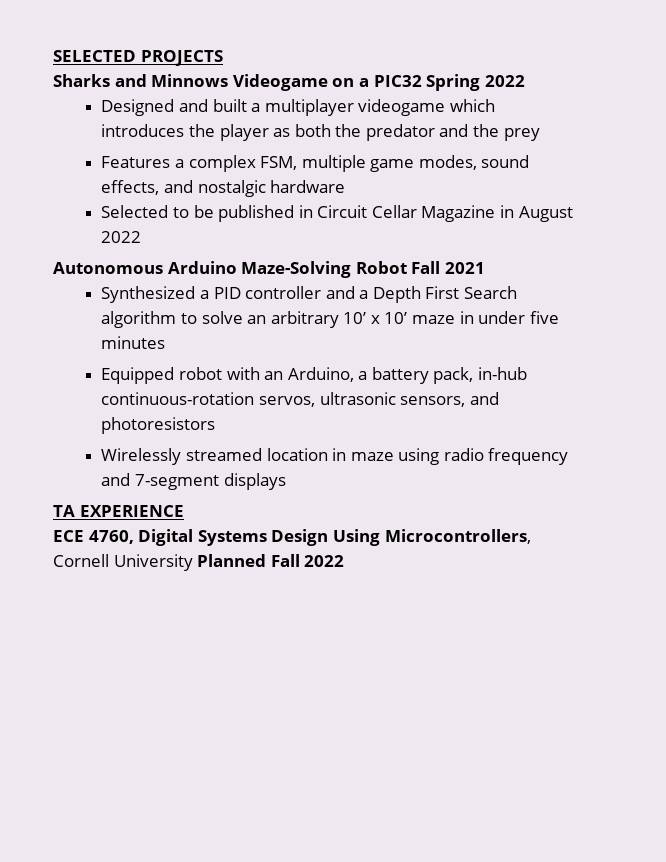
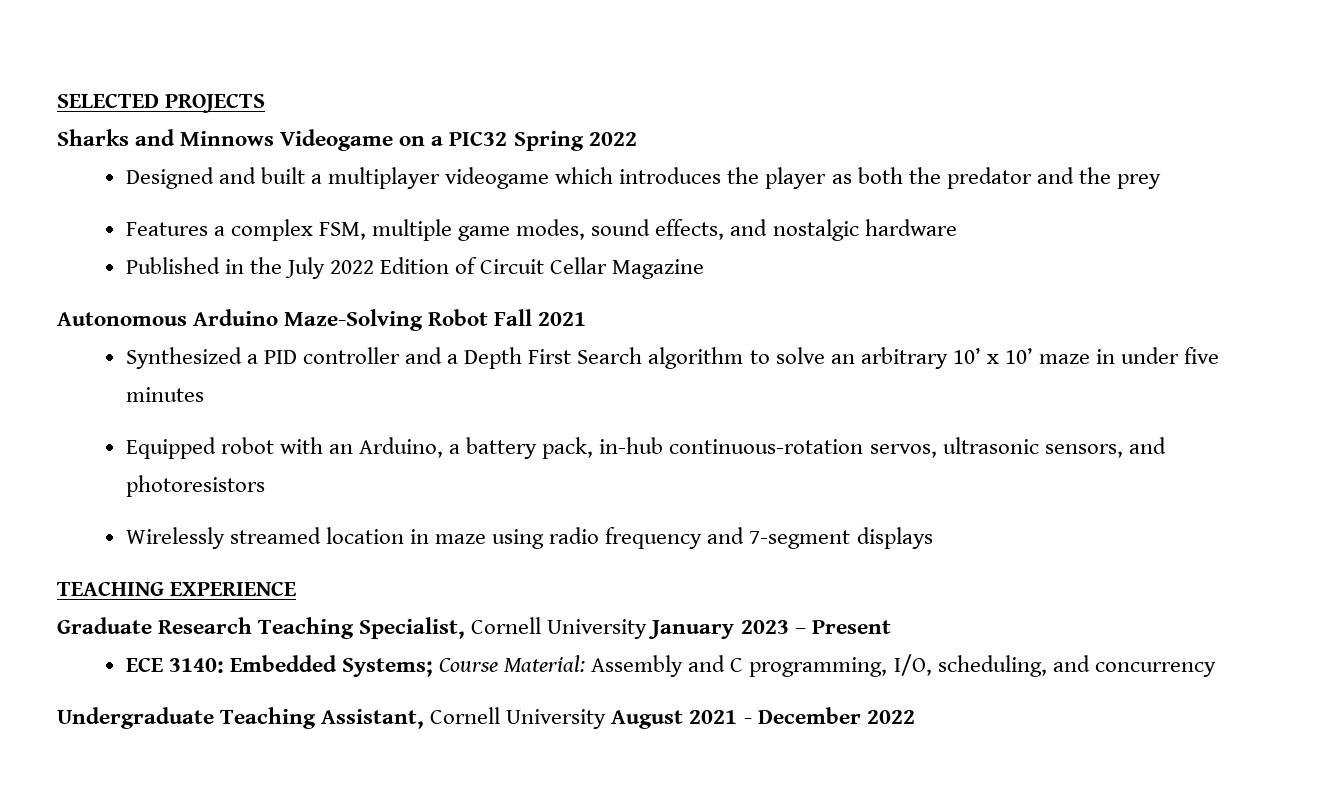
[101,205,313,222] Selected to be published in -> [125,257,478,279] Published in the July 2022 Edition of
[500,205,573,222] [101,231,142,243] in August 2022 -> (705, 269) none
[53,505,75,517] TA -> [57,581,164,596] TEACHING
[53,529,531,546] [53,554,300,571] ECE 4760, Digital Systems Design Using Microcontrollers, Cornell University Planned Fall -> [57,617,891,639] [125,654,1216,677] [57,707,861,729] Graduate Research Teaching Specialist, Cornell University January 2023 – Present // ECE 3140: Embedded Systems; Course Material: Assembly and C programming, I/O, scheduling, and concurrency // Undergraduate Teaching Assistant, Cornell University August 2021 - December

